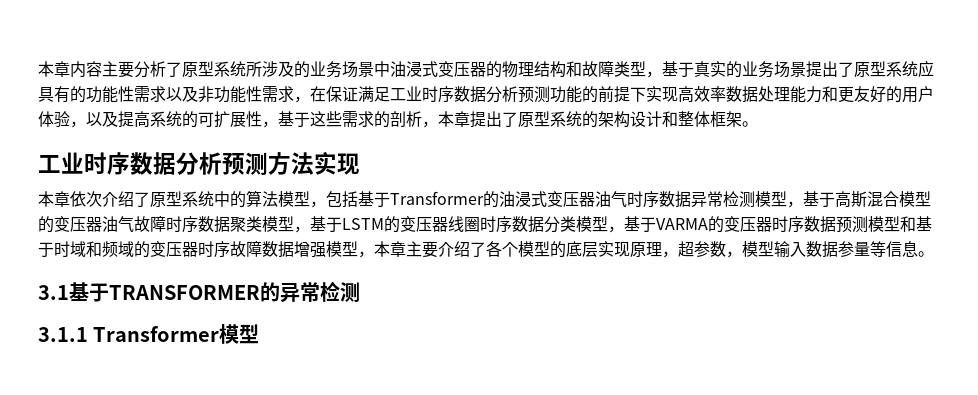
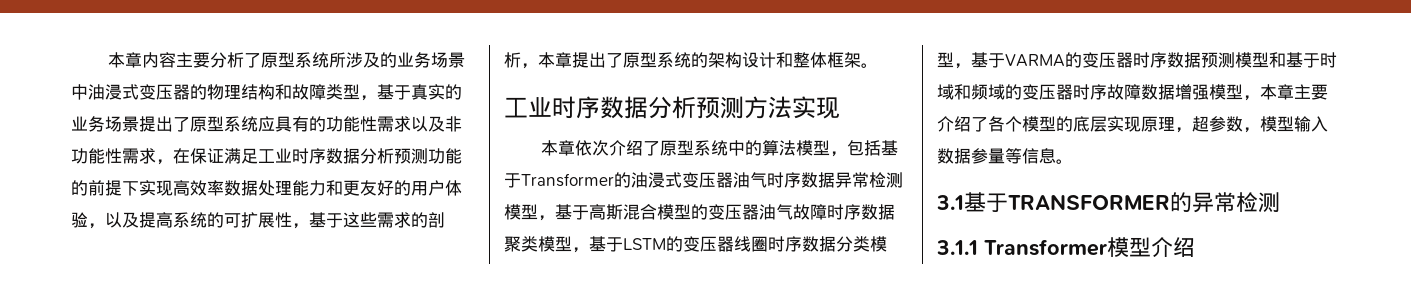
(260, 334) none -> [1151,237,1195,258] 介绍

